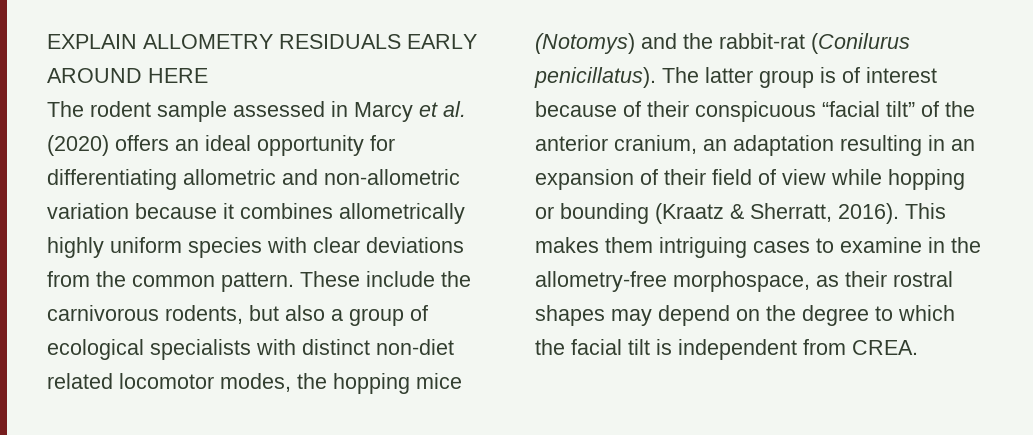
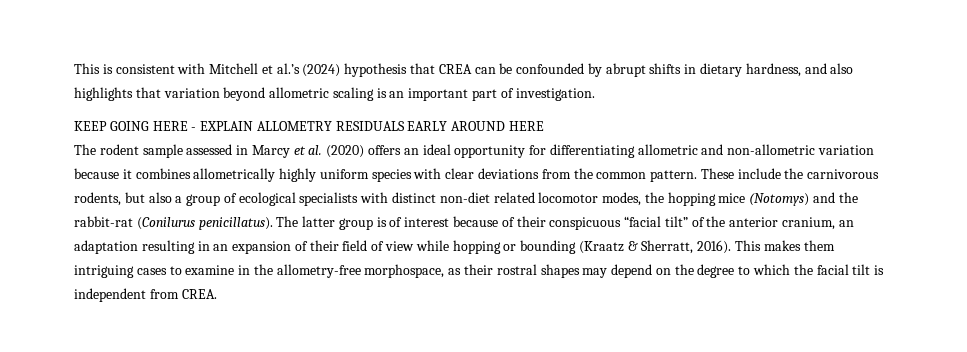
(47, 41) none -> [74,63,854,77] [74,87,595,101] [74,121,197,131] This is consistent with Mitchell et al.’s (2024) hypothesis that CREA can be confounded by abrupt shifts in dietary hardness, and also highlights that variation beyond allometric scaling is an important part of investigation. // KEEP GOING HERE -

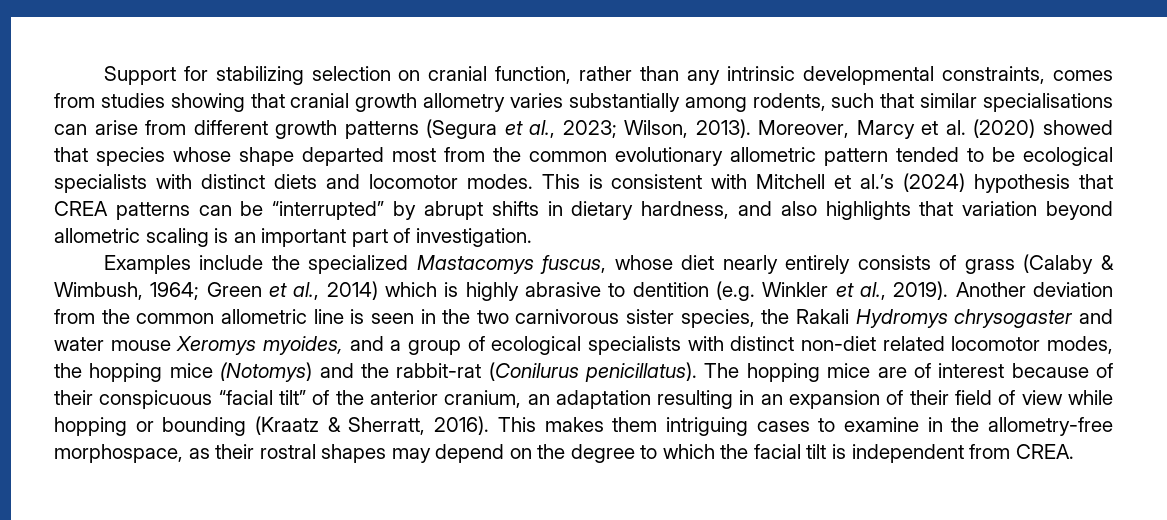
(74, 68) none -> [103,66,1113,85] [54,93,1113,112] [54,119,1113,139] [54,147,1113,166] [54,174,533,193] Support for stabilizing selection on cranial function, rather than any intrinsic developmental constraints, comes from studies showing that cranial growth allometry varies substantially among rodents, such that similar specialisations can arise from different growth patterns (Segura et al., 2023; Wilson, 2013). Moreover, Marcy et al. (2020) showed that species whose shape departed most from the common evolutionary allometric pattern tended to be ecological specialists with distinct diets and locomotor modes.
(472, 69) none -> [115,202,190,220] patterns
[516,63,585,74] confounded -> [272,201,385,220] “interrupted”
[74,121,545,131] [74,144,875,158] [74,168,880,182] [74,192,172,206] KEEP GOING HERE - EXPLAIN ALLOMETRY RESIDUALS EARLY AROUND HERE // The rodent sample assessed in Marcy et al. (2020) offers an ideal opportunity for differentiating allometric and non-allometric variation because it combines allometrically highly uniform species with clear deviations from the common pattern. These include the carnivorous rodents, but also -> [103,254,1114,274] [54,281,1114,301] [54,309,1113,328] [54,336,384,355] Examples include the specialized Mastacomys fuscus, whose diet nearly entirely consists of grass (Calaby & Wimbush, 1964; Green et al., 2014) which is highly abrasive to dentition (e.g. Winkler et al., 2019). Another deviation from the common allometric line is seen in the two carnivorous sister species, the Rakali Hydromys chrysogaster and water mouse Xeromys myoides, and
[302,216,387,230] latter group is -> [746,363,907,382] hopping mice are

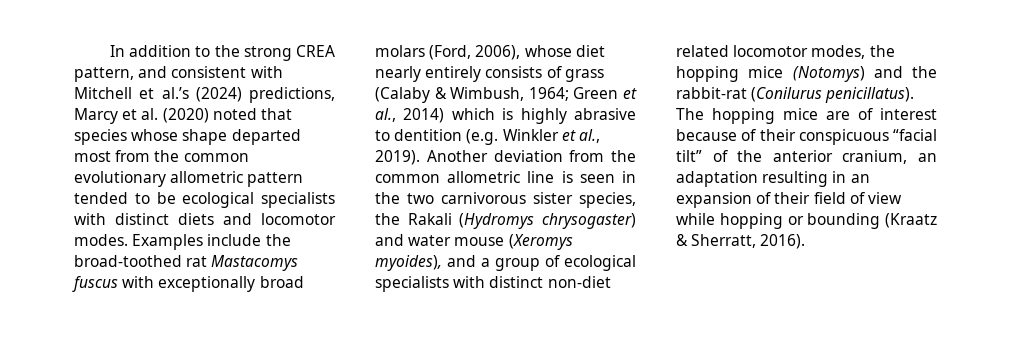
[103,66,1113,85] [54,93,1113,112] [54,119,850,139] Support for stabilizing selection on cranial function, rather than any intrinsic developmental constraints, comes from studies showing that cranial growth allometry varies substantially among rodents, such that similar specialisations can arise from different growth patterns (Segura et al., 2023; Wilson, 2013). Moreover, -> [109,45,335,61] [74,66,283,82] [74,87,335,103] In addition to the strong CREA pattern, and consistent with Mitchell et al.’s (2024) predictions,
[1042,120,1113,135] showed -> [212,108,257,120] noted
[541,173,1113,193] [54,201,1113,220] [54,228,532,247] [103,255,607,274] This is consistent with Mitchell et al.’s (2024) hypothesis that CREA patterns can be “interrupted” by abrupt shifts in dietary hardness, and also highlights that variation beyond allometric scaling is an important part of investigation. // Examples include the specialized Mastacomys fuscus, -> [132,234,291,250] [74,255,299,271] [72,276,304,292] [375,45,521,60] Examples include the broad-toothed rat Mastacomys fuscus with exceptionally broad molars (Ford, 2006),
[855,309,1074,328] Hydromys chrysogaster -> [459,213,636,229] (Hydromys chrysogaster)
[176,336,344,355] Xeromys myoides, -> [508,234,573,250] [375,255,442,271] (Xeromys myoides),
[497,417,1113,436] [54,444,1074,463] This makes them intriguing cases to examine in the allometry-free morphospace, as their rostral shapes may depend on the degree to which the facial tilt is independent from CREA. -> (806, 241) none

